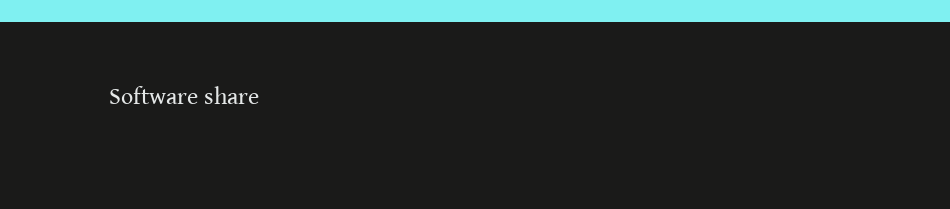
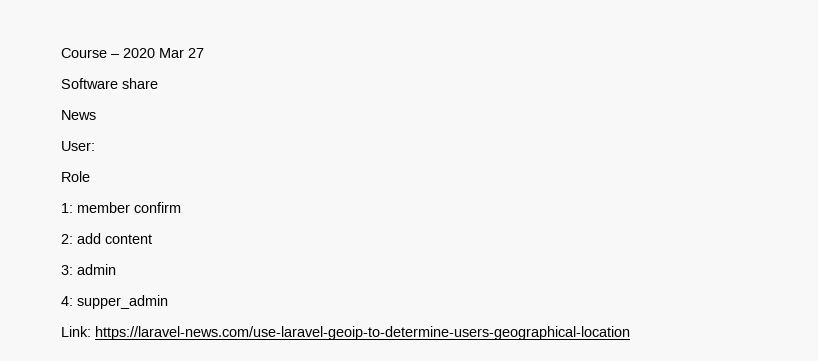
[109,86,260,104] Software share -> [61,48,204,58] [61,78,158,89] [61,110,96,120] [61,141,95,151] [61,171,90,182] [61,202,181,213] [61,233,152,244] [61,264,116,275] [61,295,168,309] [61,326,630,340] Course – 2020 Mar 27 // Software share // News // User: // Role // 1: member confirm // 2: add content // 3: admin // 4: supper_admin // Link: https://laravel-news.com/use-laravel-geoip-to-determine-users-geographical-location

